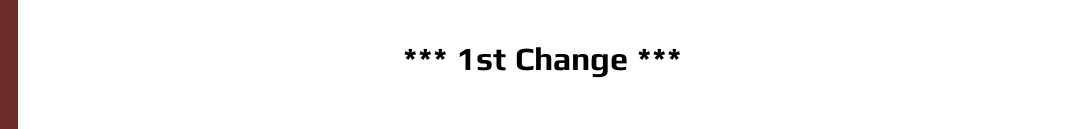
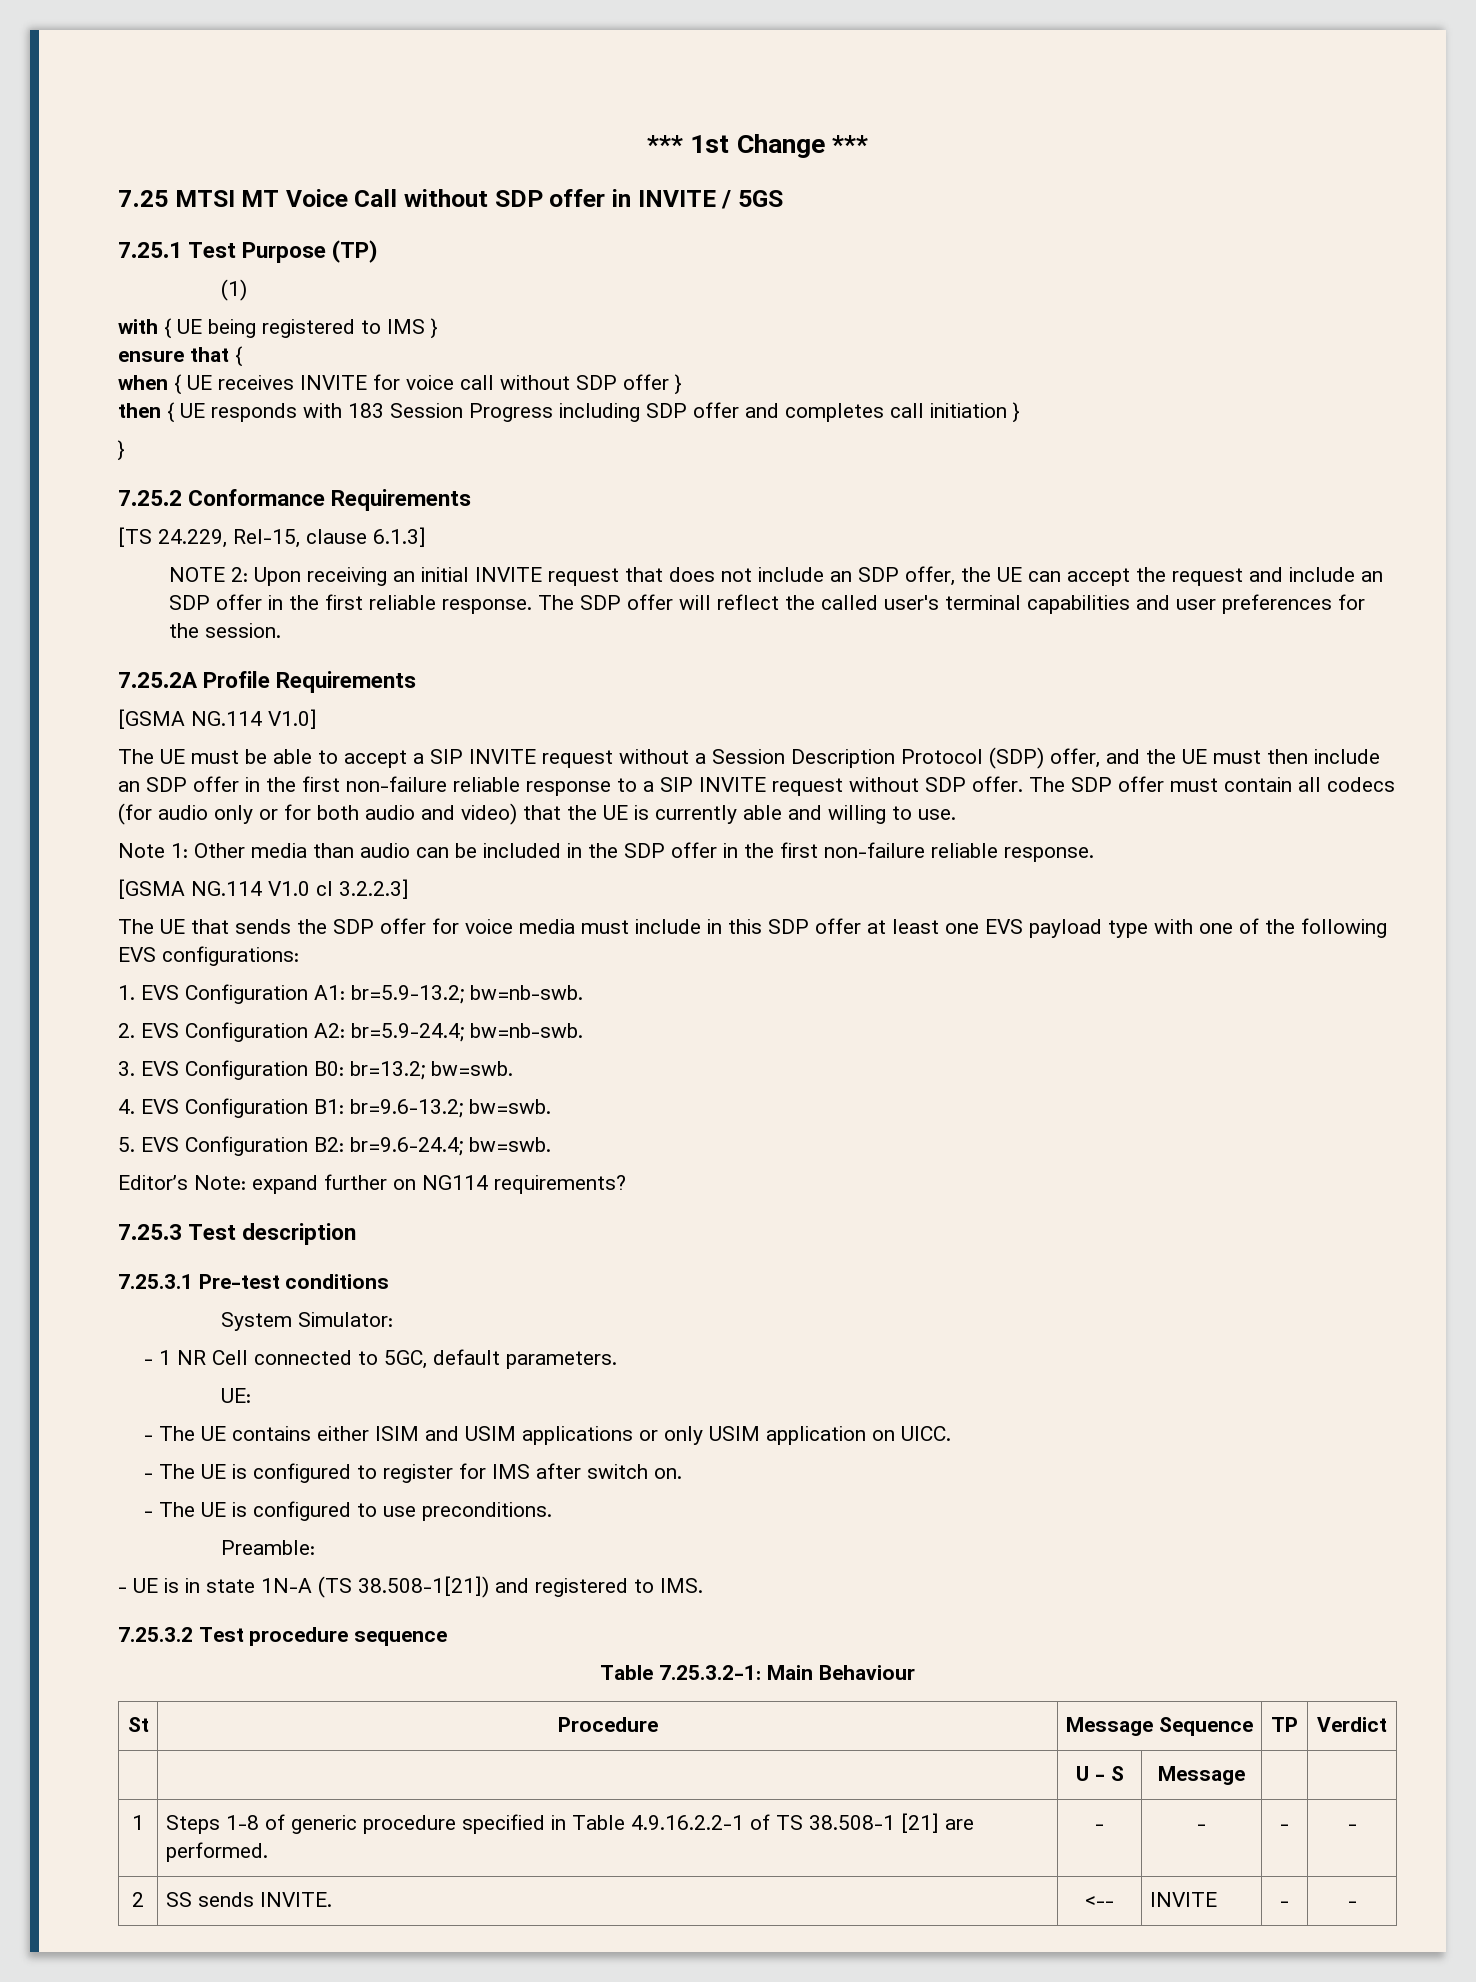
(682, 59) none -> [118,189,783,209] [118,240,379,263] [220,279,247,301] [118,318,438,339] [118,346,243,367] [118,374,682,395] [118,402,1020,423] [117,440,125,461] [118,489,472,511] [118,527,426,548] [169,566,1384,586] [169,594,1366,614] [169,623,282,638] [118,671,417,693] [118,709,317,729] [118,747,1380,769] [118,776,1395,796] [118,803,956,825] [118,842,1094,862] [118,879,409,899] [118,918,1387,938] [118,946,299,966] [118,984,583,1004] [118,1022,583,1042] [118,1060,513,1080] [118,1098,551,1118] [118,1136,551,1156] [118,1174,626,1194] [118,1223,357,1245] [118,1274,390,1289] [220,1312,393,1331] [143,1349,617,1369] [220,1388,251,1403] [143,1426,951,1445] [143,1463,682,1483] [143,1501,552,1521] [220,1540,315,1555] [118,1576,703,1598] [118,1627,448,1646] [600,1665,915,1680] [127,1717,149,1732] [557,1717,658,1732] [1066,1717,1253,1736] [1271,1717,1298,1732] [1317,1717,1387,1732] [1075,1766,1124,1781] [1158,1766,1245,1785] [132,1815,144,1830] [165,1813,974,1834] [165,1842,268,1862] [1095,1824,1104,1830] [1197,1824,1206,1830] [1280,1824,1289,1830] [1347,1824,1357,1830] [132,1892,144,1907] [165,1892,332,1907] [1085,1896,1114,1907] [1149,1892,1217,1907] [1280,1901,1289,1907] [1347,1901,1357,1907] // 7.25 MTSI MT Voice Call without SDP offer in INVITE / 5GS // 7.25.1 Test Purpose (TP) // (1) // with { UE being registered to IMS } // ensure that { // when { UE receives INVITE for voice call without SDP offer } // then { UE responds with 183 Session Progress including SDP offer and completes call initiation } // } // 7.25.2 Conformance Requirements // [TS 24.229, Rel-15, clause 6.1.3] // NOTE 2: Upon receiving an initial INVITE request that does not include an SDP offer, the UE can accept the request and include an SDP offer in the first reliable response. The SDP offer will reflect the called user's terminal capabilities and user preferences for the session. // 7.25.2A Profile Requirements // [GSMA NG.114 V1.0] // The UE must be able to accept a SIP INVITE request without a Session Description Protocol (SDP) offer, and the UE must then include an SDP offer in the first non-failure reliable response to a SIP INVITE request without SDP offer. The SDP offer must contain all codecs (for audio only or for both audio and video) that the UE is currently able and willing to use. // Note 1: Other media than audio can be included in the SDP offer in the first non-failure reliable response. // [GSMA NG.114 V1.0 cl 3.2.2.3] // The UE that sends the SDP offer for voice media must include in this SDP offer at least one EVS payload type with one of the following EVS configurations: // 1. EVS Configuration A1: br=5.9-13.2; bw=nb-swb. // 2. EVS Configuration A2: br=5.9-24.4; bw=nb-swb. // 3. EVS Configuration B0: br=13.2; bw=swb. // 4. EVS Configuration B1: br=9.6-13.2; bw=swb. // 5. EVS Configuration B2: br=9.6-24.4; bw=swb. // Editor’s Note: expand further on NG114 requirements? // 7.25.3 Test description // 7.25.3.1 Pre-test conditions // System Simulator: // - 1 NR Cell connected to 5GC, default parameters. // UE: // - The UE contains either ISIM and USIM applications or only USIM application on UICC. // - The UE is configured to register for IMS after switch on. // - The UE is configured to use preconditions. // Preamble: // - UE is in state 1N-A (TS 38.508-1[21]) and registered to IMS. // 7.25.3.2 Test procedure sequence // Table 7.25.3.2-1: Main Behaviour // St | Procedure | Message Sequence | TP | Verdict // | | U - S | Message | | // 1 | Steps 1-8 of generic procedure specified in Table 4.9.16.2.2-1 of TS 38.508-1 [21] are performed. | - | - | - | - // 2 | SS sends INVITE. | <-- | INVITE | - | -

